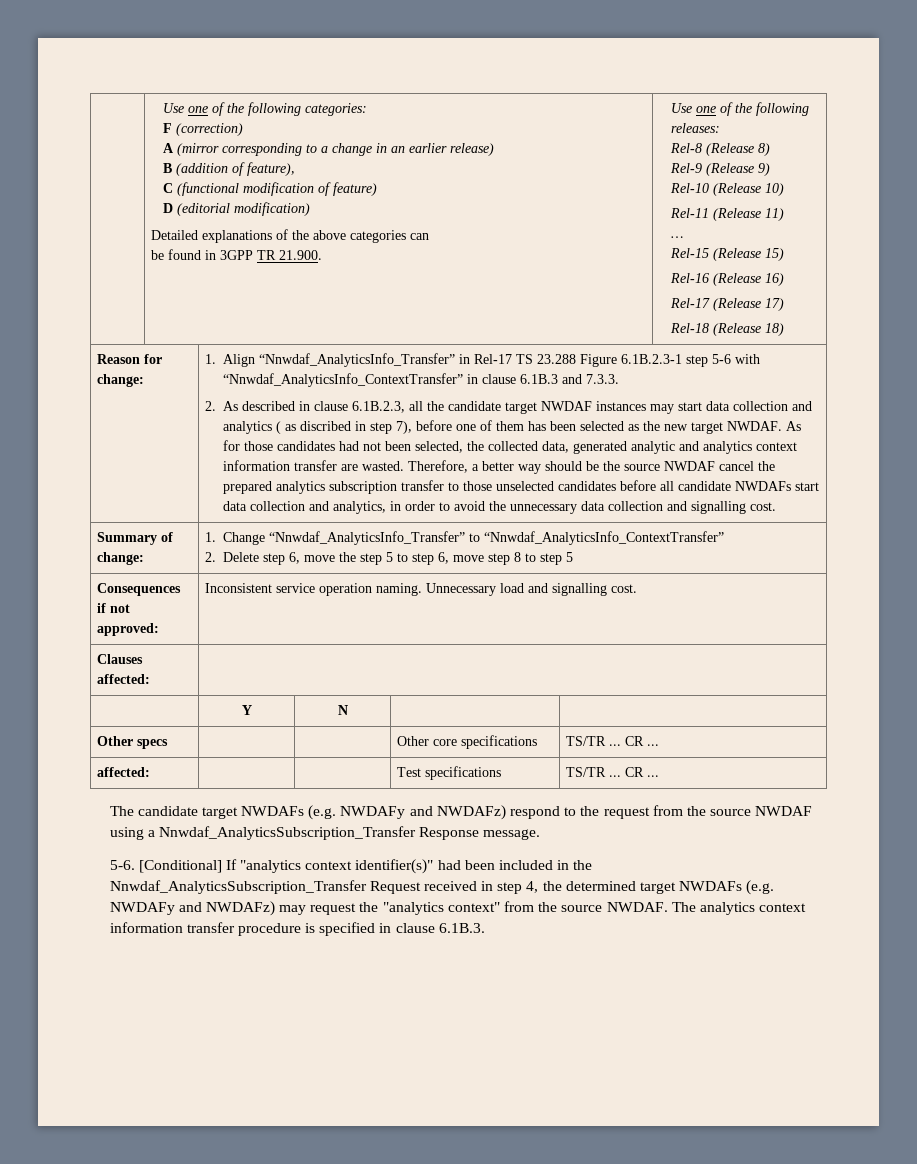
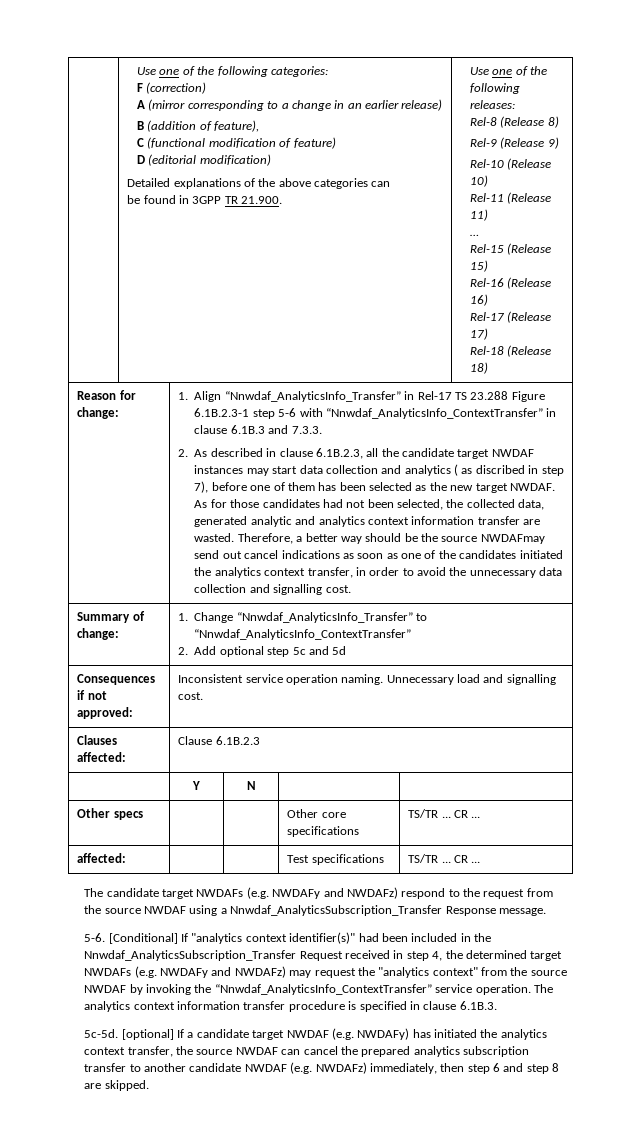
[663,461,775,471] [222,480,819,494] [222,501,386,514] NWDAF cancel the prepared analytics subscription transfer to those unselected candidates before all candidate NWDAFs start data collection and analytics, -> [480,534,545,544] [194,550,563,559] [194,567,353,578] NWDAFmay send out cancel indications as soon as one of the candidates initiated the analytics context transfer,
[222,552,573,565] Delete step 6, move the step 5 to step 6, move step 8 to step 5 -> [194,646,347,657] Add optional step 5c and 5d
(150, 679) none -> [178,736,260,745] Clause 6.1B.2.3
[606,902,668,912] NWDAF. -> [84,984,531,995] NWDAF by invoking the “Nnwdaf_AnalyticsInfo_ContextTransfer” service operation.
(485, 928) none -> [84,1028,547,1040] [84,1046,530,1057] [84,1062,560,1074] [84,1080,149,1091] // 5c-5d. [optional] If a candidate target NWDAF (e.g. NWDAFy) has initiated the analytics context transfer, the source NWDAF can cancel the prepared analytics subscription transfer to another candidate NWDAF (e.g. NWDAFz) immediately, then step 6 and step 8 are skipped.

